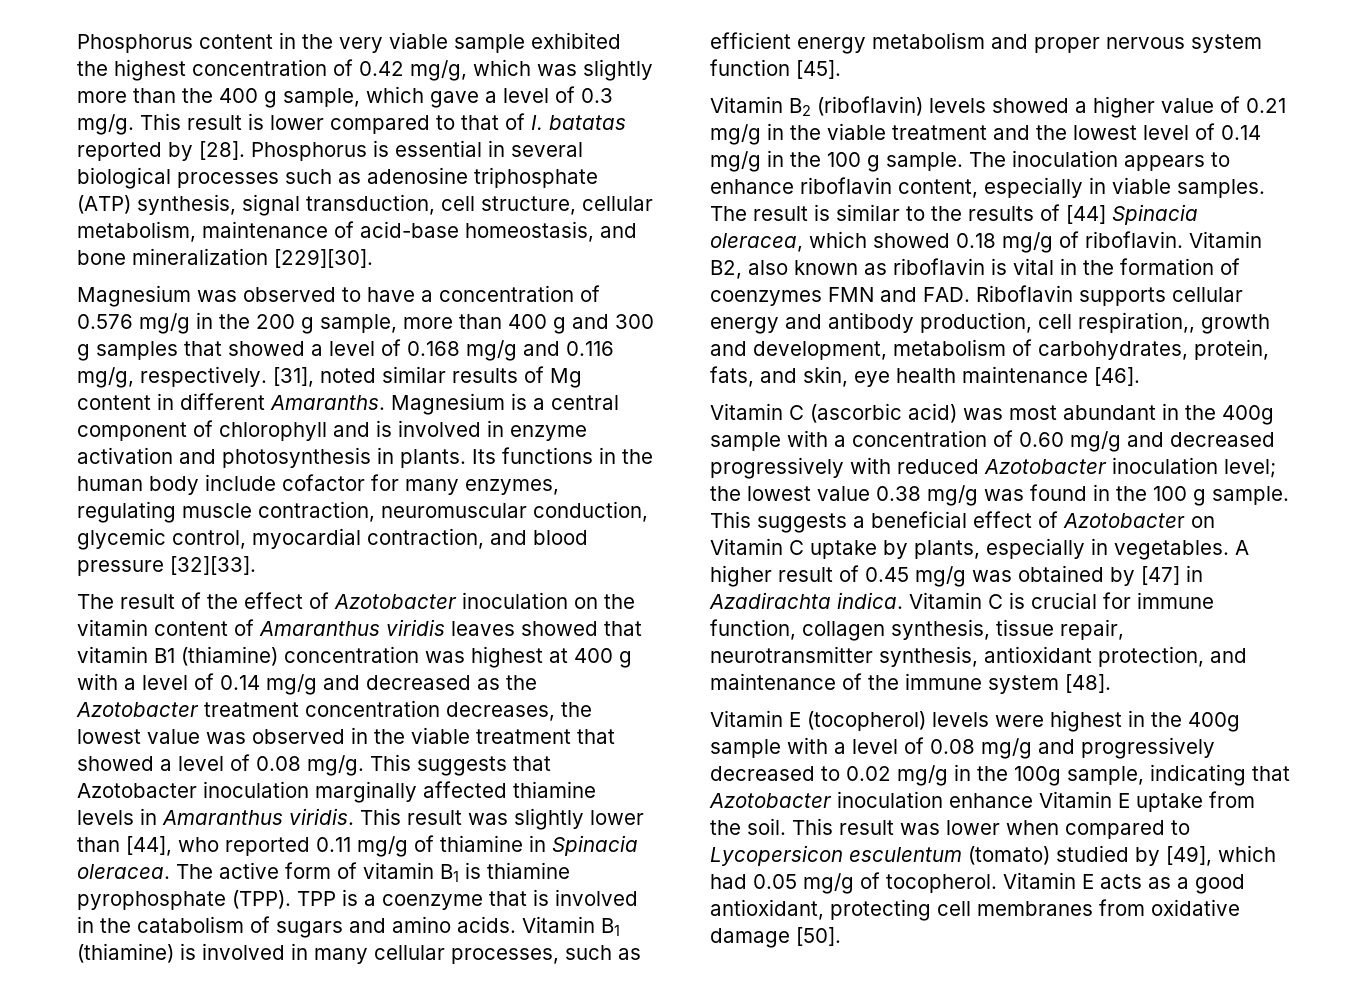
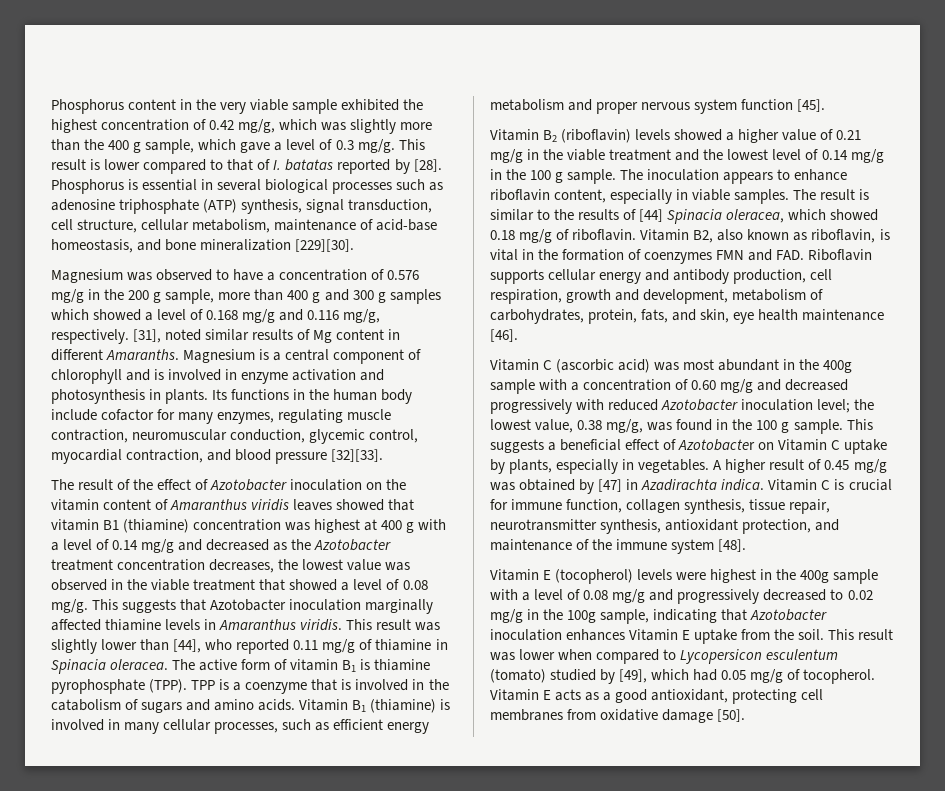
[184,341,222,356] that -> [51,309,89,320] which
[893,258,985,275] riboflavin -> [811,229,876,243] riboflavin,
[1078,312,1195,333] respiration,, -> [490,289,562,304] respiration,
[817,485,978,506] value 0.38 mg/g -> [535,419,644,433] value, 0.38 mg/g,
[949,793,1033,808] enhance -> [566,629,626,641] enhances

